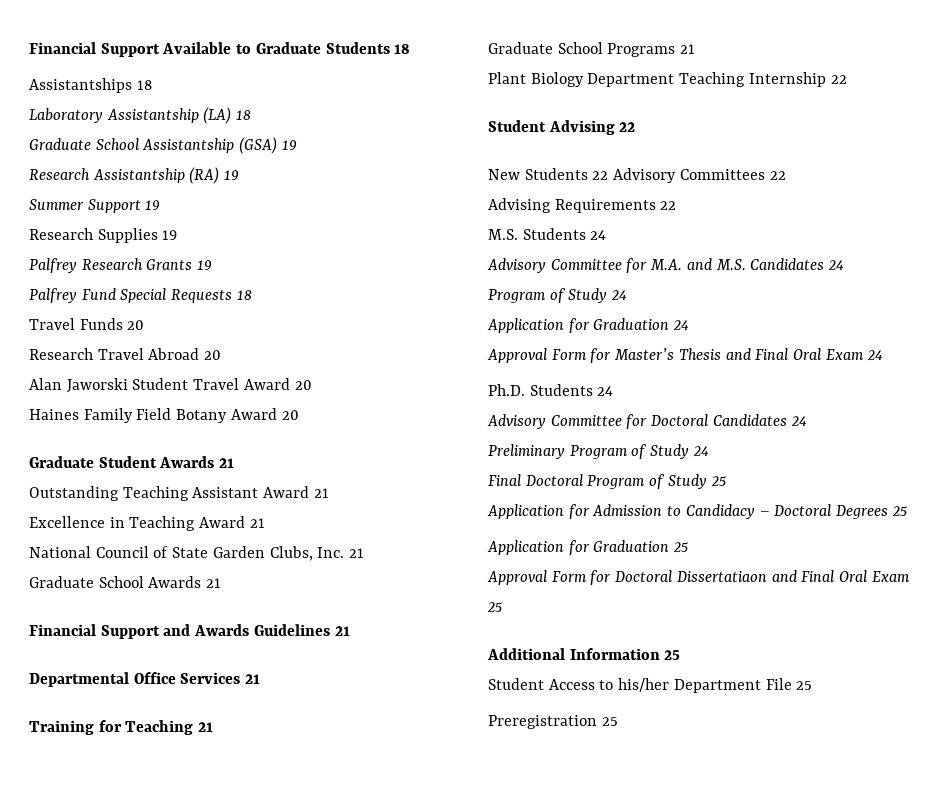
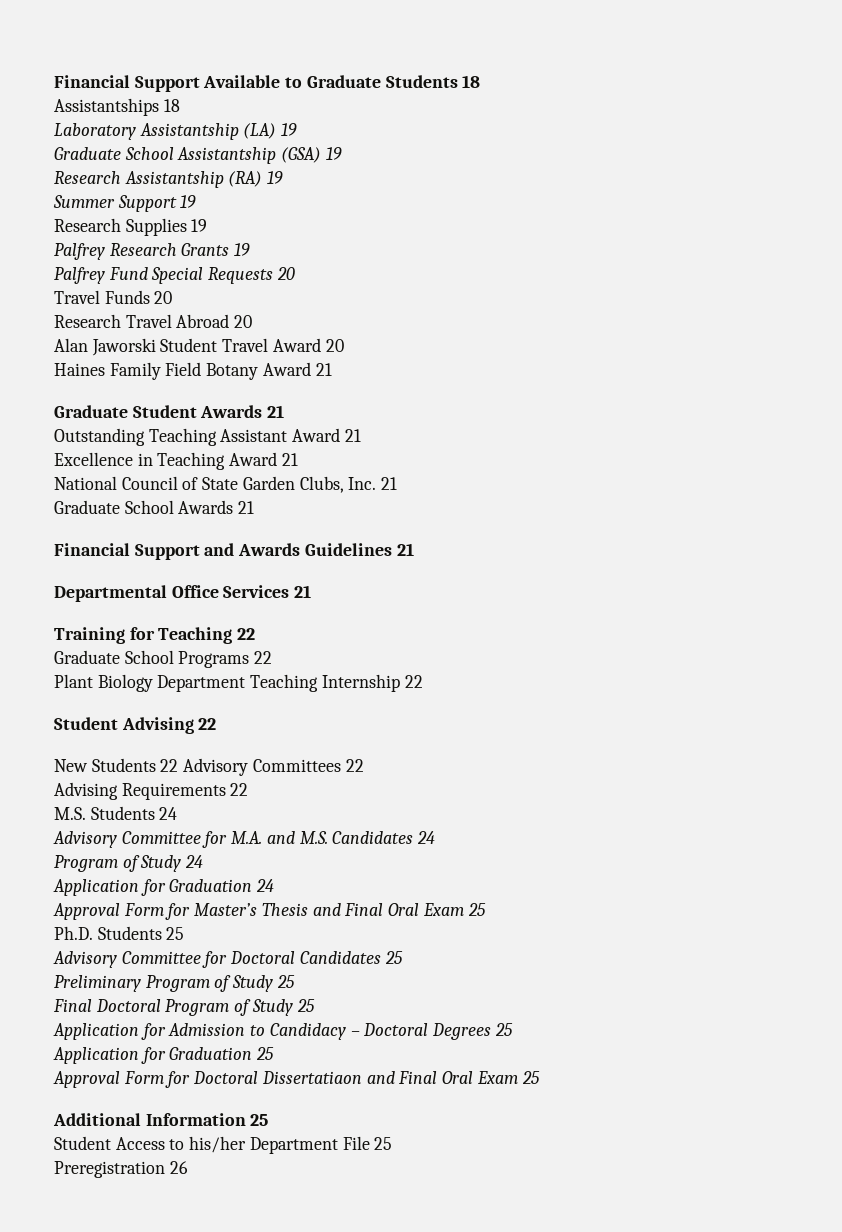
[236,110,252,120] 18 -> [281,123,298,136] 19
[236,290,252,300] 18 -> [276,267,295,280] 20
[281,410,299,420] 20 -> [315,363,332,376] 21
[198,722,214,732] 21 -> [237,628,256,640] 22
[680,44,696,54] 21 -> [254,651,273,664] 22
[866,350,883,361] 24 -> [467,903,486,916] 25
[597,386,614,396] 24 -> [166,927,185,940] 25
[790,416,807,427] 24 -> [384,951,403,964] 25
[692,446,709,457] 24 -> [276,975,295,988] 25
[601,717,618,726] 25 -> [169,1161,188,1174] 26

